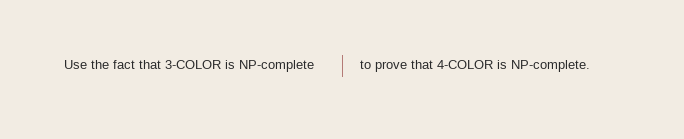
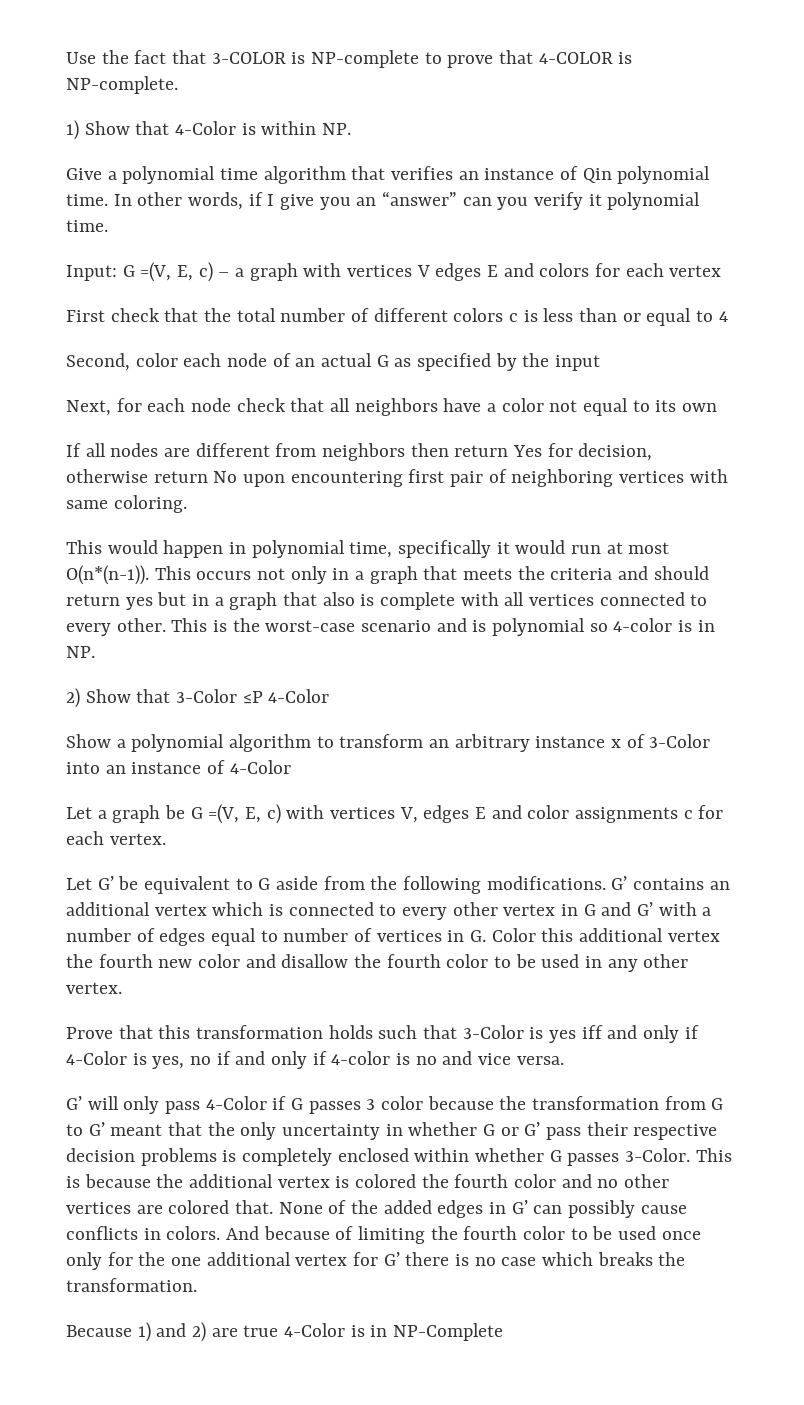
(590, 66) none -> [66,120,352,140] [66,166,711,184] [66,191,701,210] [66,220,108,232] [66,262,722,282] [66,308,728,326] [66,353,601,371] [66,398,718,416] [66,443,653,461] [66,469,728,487] [66,495,187,513] [66,540,670,558] [66,565,709,585] [66,592,708,610] [66,618,715,636] [66,646,95,658] [66,688,330,708] [66,734,711,752] [66,760,291,774] [66,804,724,824] [66,831,166,845] [66,876,730,894] [66,902,712,920] [66,928,720,946] [66,954,689,972] [66,982,122,994] [66,1025,699,1043] [66,1051,564,1069] [66,1096,724,1114] [66,1122,718,1140] [66,1148,732,1166] [66,1174,670,1188] [66,1200,687,1218] [66,1226,701,1244] [66,1252,686,1270] [66,1278,197,1292] [66,1322,504,1342] // 1) Show that 4-Color is within NP. // Give a polynomial time algorithm that verifies an instance of Qin polynomial time. In other words, if I give you an “answer” can you verify it polynomial time. // Input: G =(V, E, c) – a graph with vertices V edges E and colors for each vertex // First check that the total number of different colors c is less than or equal to 4 // Second, color each node of an actual G as specified by the input // Next, for each node check that all neighbors have a color not equal to its own // If all nodes are different from neighbors then return Yes for decision, otherwise return No upon encountering first pair of neighboring vertices with same coloring. // This would happen in polynomial time, specifically it would run at most O(n*(n-1)). This occurs not only in a graph that meets the criteria and should return yes but in a graph that also is complete with all vertices connected to every other. This is the worst-case scenario and is polynomial so 4-color is in NP. // 2) Show that 3-Color ≤P 4-Color // Show a polynomial algorithm to transform an arbitrary instance x of 3-Color into an instance of 4-Color // Let a graph be G =(V, E, c) with vertices V, edges E and color assignments c for each vertex. // Let G’ be equivalent to G aside from the following modifications. G’ contains an additional vertex which is connected to every other vertex in G and G’ with a number of edges equal to number of vertices in G. Color this additional vertex the fourth new color and disallow the fourth color to be used in any other vertex. // Prove that this transformation holds such that 3-Color is yes iff and only if 4-Color is yes, no if and only if 4-color is no and vice versa. // G’ will only pass 4-Color if G passes 3 color because the transformation from G to G’ meant that the only uncertainty in whether G or G’ pass their respective decision problems is completely enclosed within whether G passes 3-Color. This is because the additional vertex is colored the fourth color and no other vertices are colored that. None of the added edges in G’ can possibly cause conflicts in colors. And because of limiting the fourth color to be used once only for the one additional vertex for G’ there is no case which breaks the transformation. // Because 1) and 2) are true 4-Color is in NP-Complete

